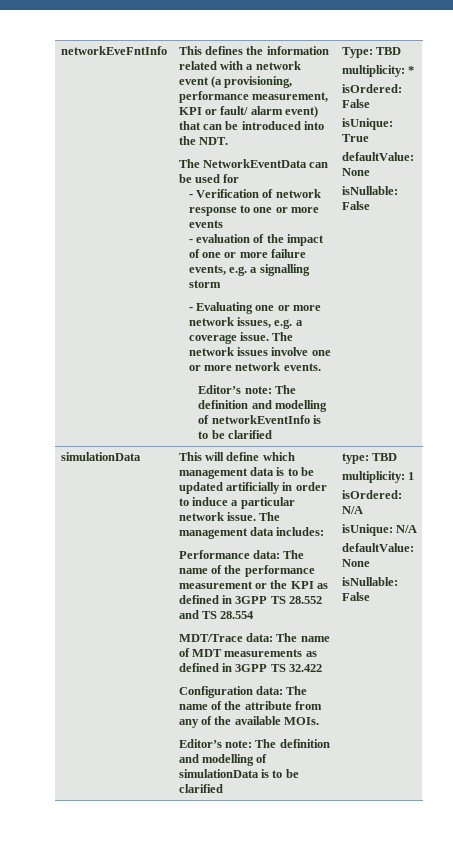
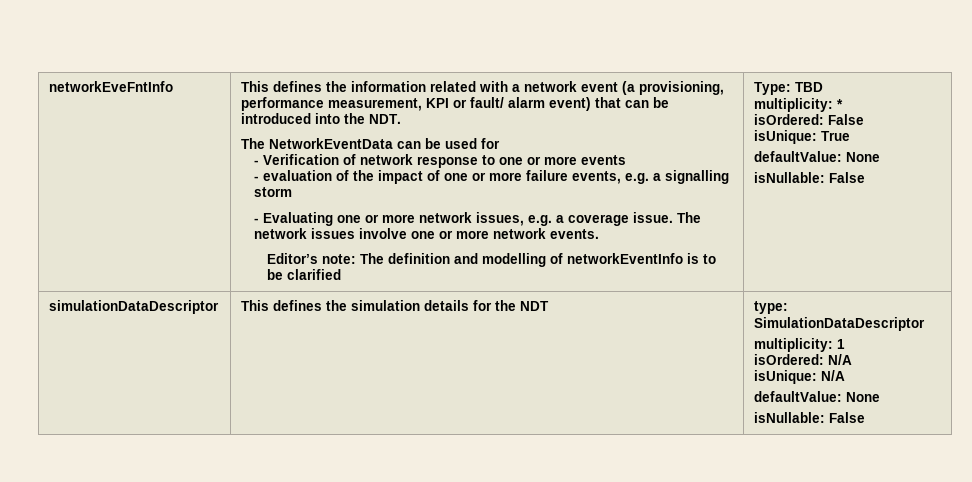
[60,452,141,461] [178,452,295,461] [178,467,315,479] [178,482,327,494] [178,497,295,509] [178,512,281,521] [178,527,325,539] [178,550,305,559] [178,565,315,577] [178,580,329,589] [178,595,323,604] [178,610,255,619] [178,633,330,642] [178,648,317,657] [178,663,323,672] [178,686,308,698] [178,701,323,710] [178,716,320,728] [178,739,330,748] [178,754,268,766] [178,769,299,778] [178,784,223,793] simulationData | This will define which management data is to be updated artificially in order to induce a particular network issue. The management data includes: // Performance data: The name of the performance measurement or the KPI as defined in 3GPP TS 28.552 and TS 28.554 // MDT/Trace data: The name of MDT measurements as defined in 3GPP TS 32.422 // Configuration data: The name of the attribute from any of the available MOIs. // Editor’s note: The definition and modelling of simulationData is to be clarified -> [49,300,220,314] [241,300,550,311] simulationDataDescriptor | This defines the simulation details for the NDT
[372,453,398,461] TBD -> [754,317,926,331] SimulationDataDescriptor

